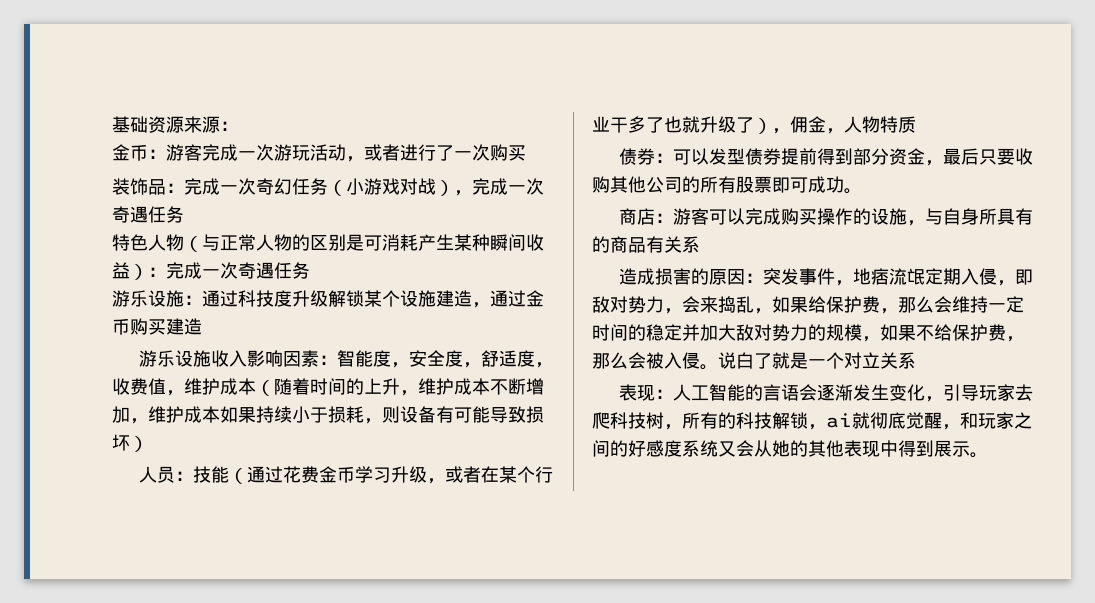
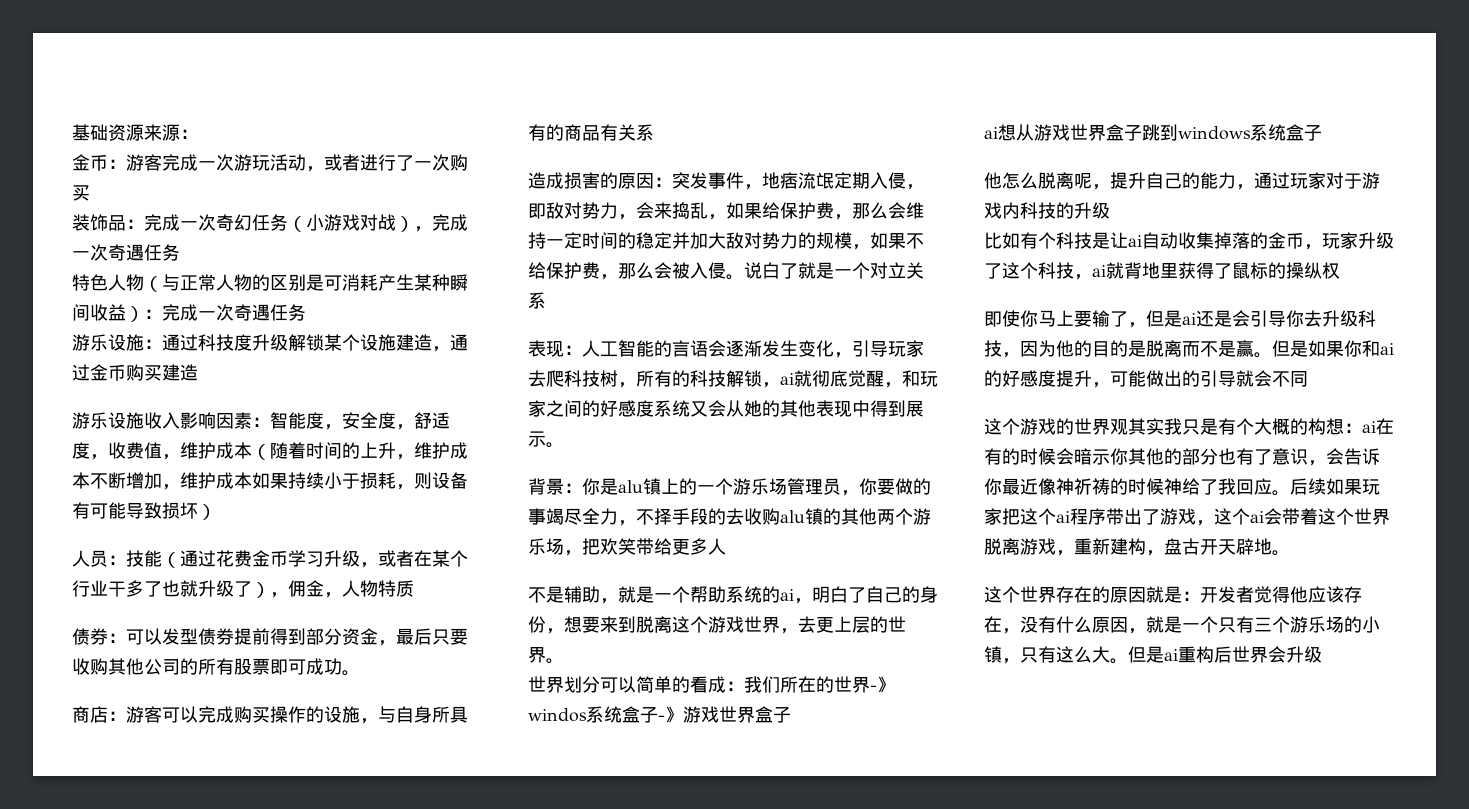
(988, 455) none -> [528,478,931,496] [528,508,931,526] [528,538,726,556] [528,586,938,604] [528,616,906,634] [528,647,564,664] [528,676,895,693] [528,706,791,723] [984,124,1322,141] [984,172,1380,190] [984,202,1110,219] [984,232,1394,250] [984,262,1340,280] [984,310,1376,328] [984,340,1394,358] [984,370,1308,388] [984,418,1394,435] [984,448,1380,466] [984,478,1380,496] [984,508,1390,526] [984,538,1290,556] [984,586,1362,603] [984,616,1380,634] [984,646,1322,664] // 背景：你是alu镇上的一个游乐场管理员，你要做的事竭尽全力，不择手段的去收购alu镇的其他两个游乐场，把欢笑带给更多人 // 不是辅助，就是一个帮助系统的ai，明白了自己的身份，想要来到脱离这个游戏世界，去更上层的世界。 // 世界划分可以简单的看成：我们所在的世界-》windos系统盒子-》游戏世界盒子 // ai想从游戏世界盒子跳到windows系统盒子 // 他怎么脱离呢，提升自己的能力，通过玩家对于游戏内科技的升级 // 比如有个科技是让ai自动收集掉落的金币，玩家升级了这个科技，ai就背地里获得了鼠标的操纵权 // 即使你马上要输了，但是ai还是会引导你去升级科技，因为他的目的是脱离而不是赢。但是如果你和ai的好感度提升，可能做出的引导就会不同 // 这个游戏的世界观其实我只是有个大概的构想：ai在有的时候会暗示你其他的部分也有了意识，会告诉你最近像神祈祷的时候神给了我回应。后续如果玩家把这个ai程序带出了游戏，这个ai会带着这个世界脱离游戏，重新建构，盘古开天辟地。 // 这个世界存在的原因就是：开发者觉得他应该存在，没有什么原因，就是一个只有三个游乐场的小镇，只有这么大。但是ai重构后世界会升级

